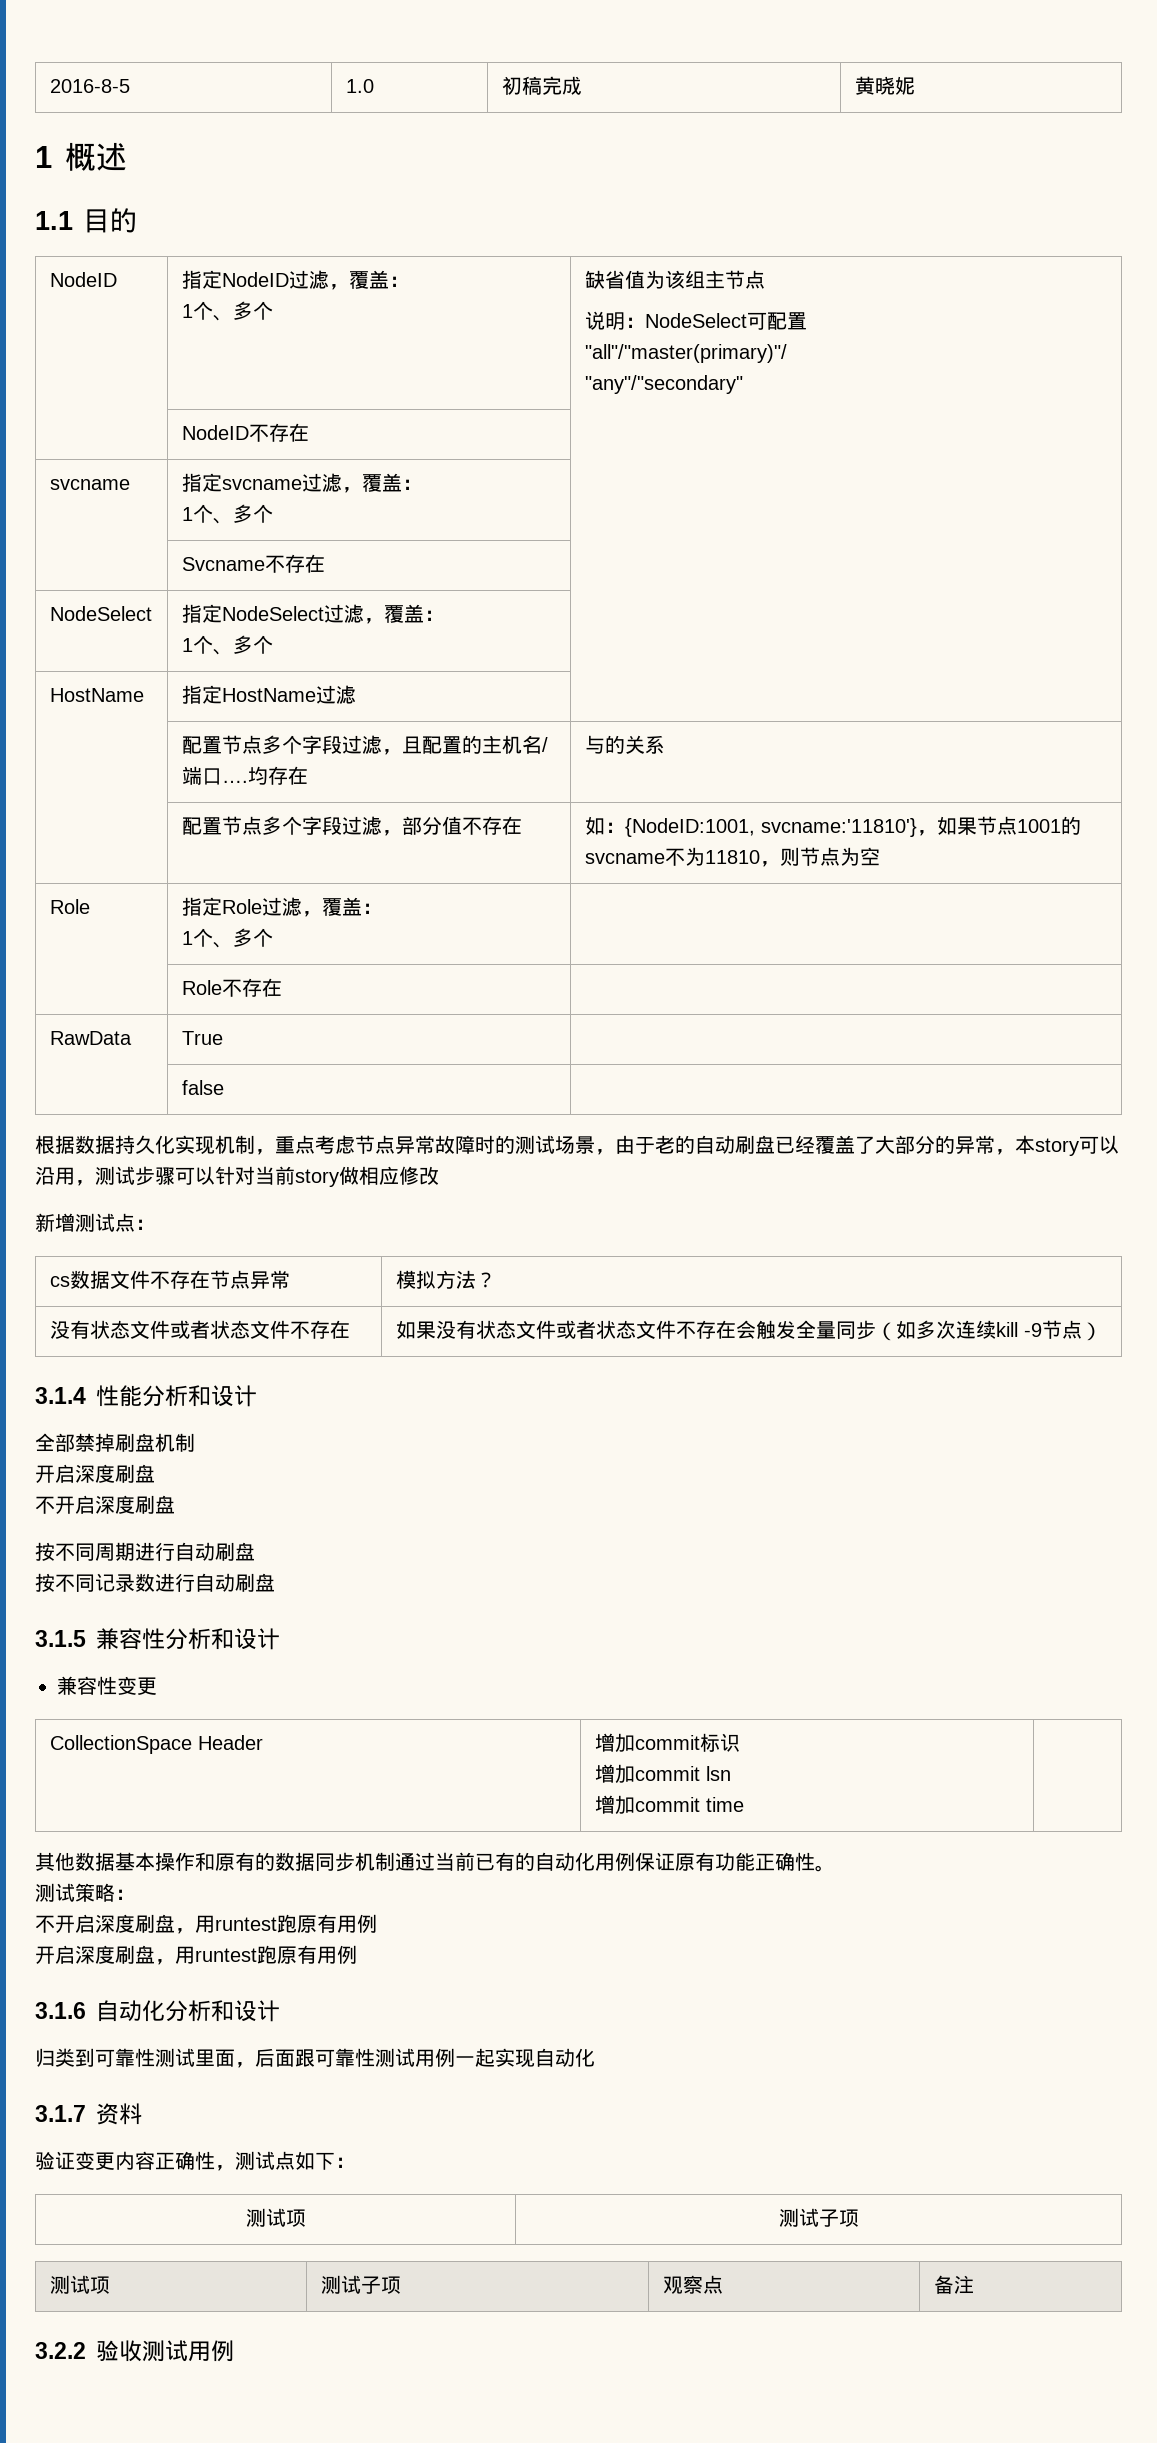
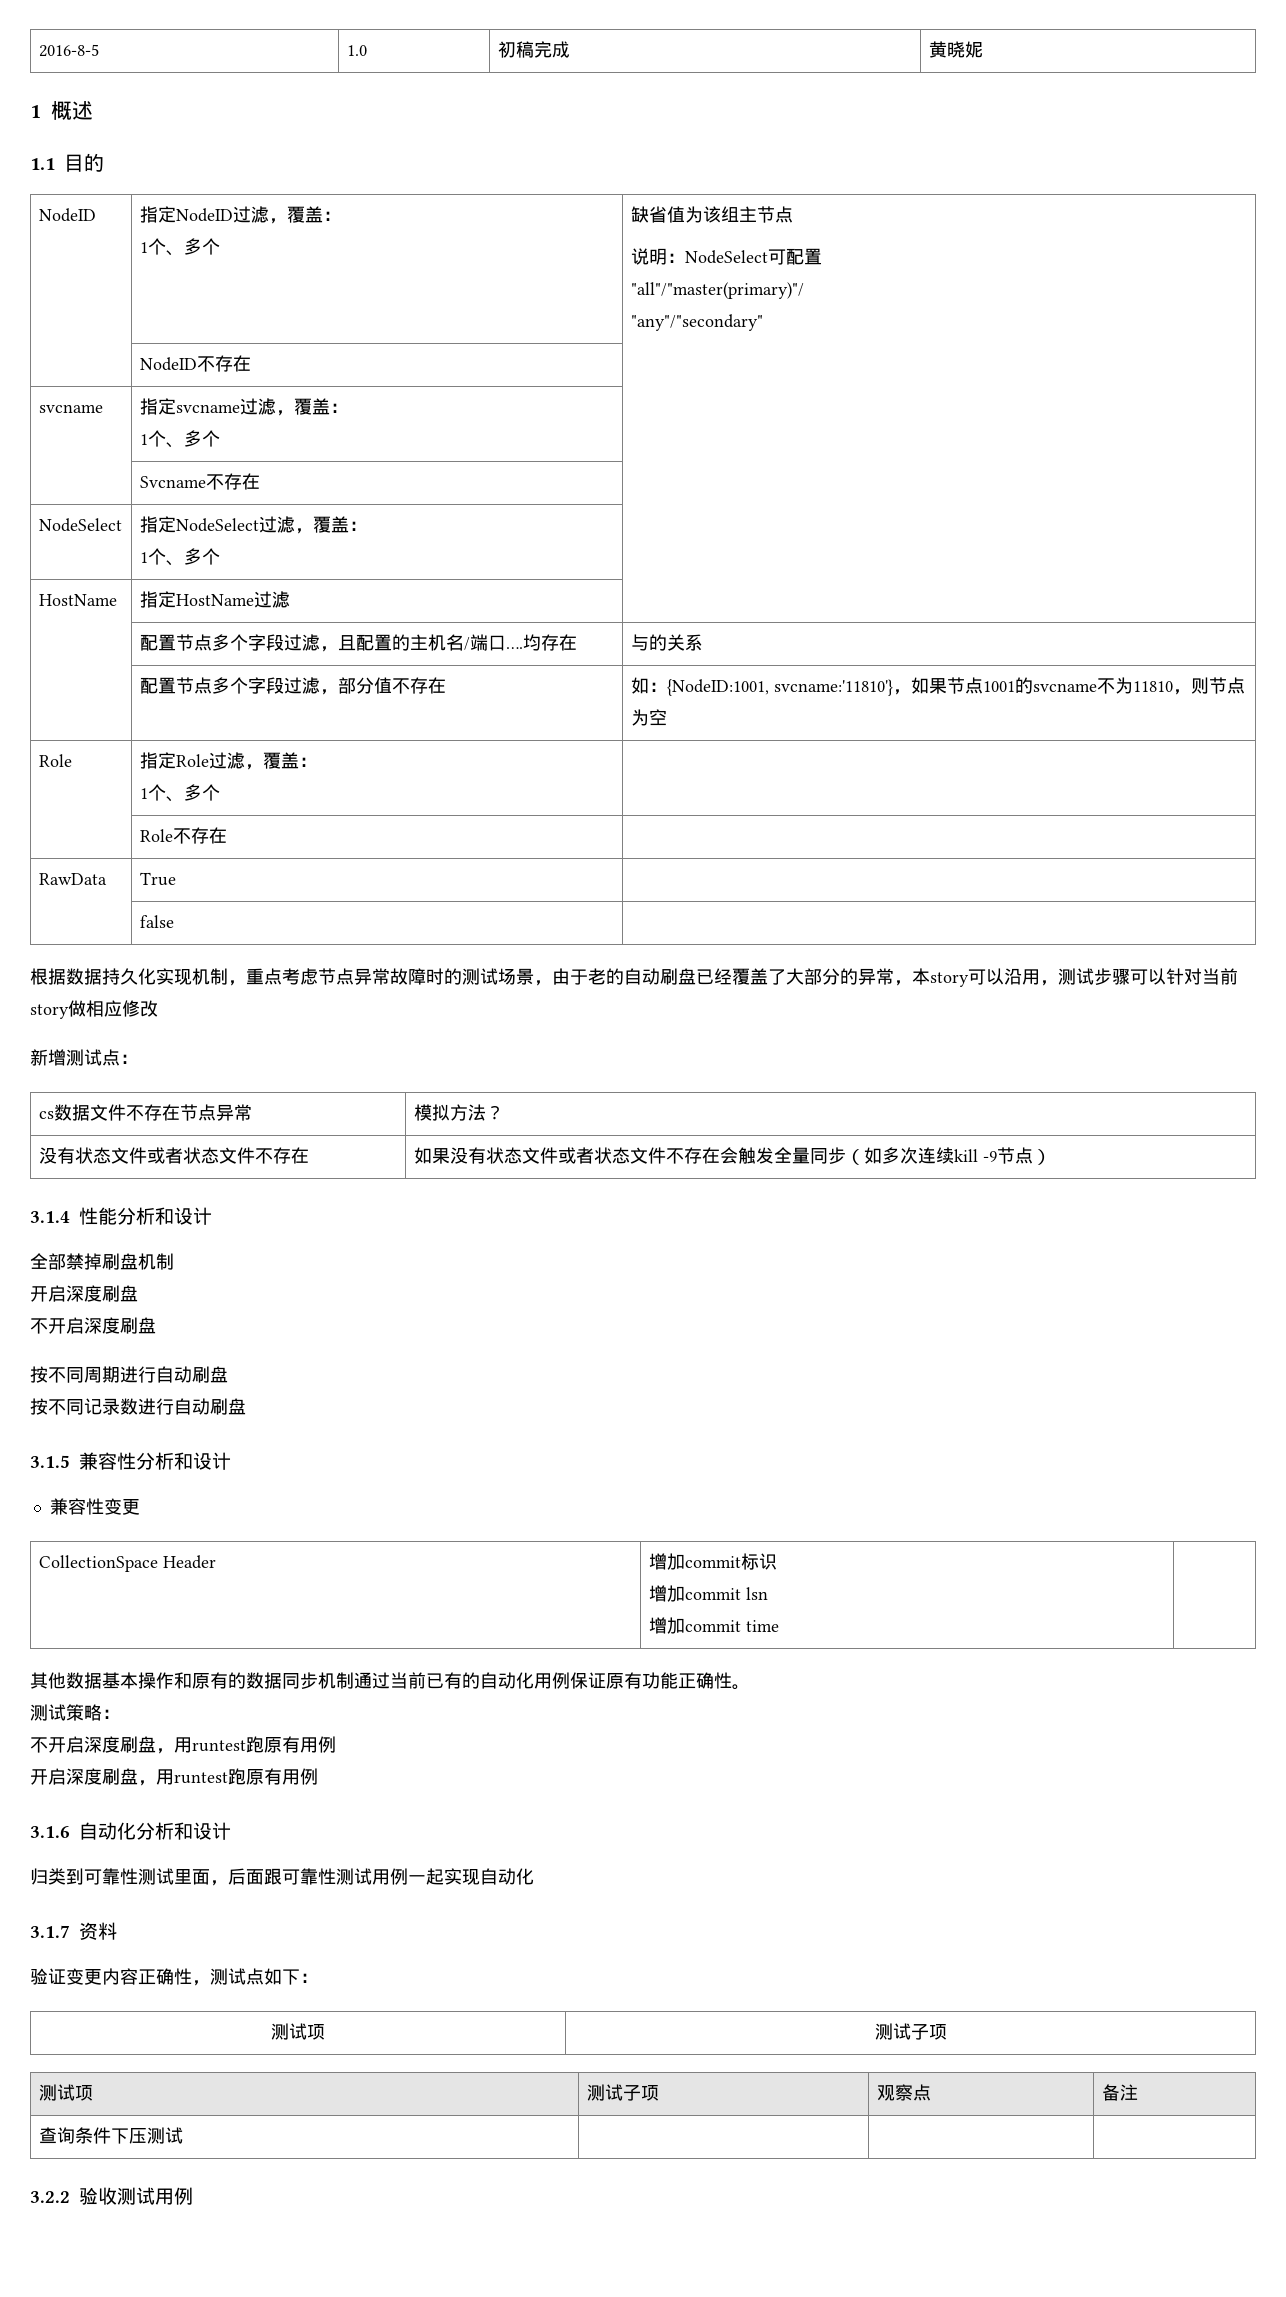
(974, 2284) none -> [38,2127,183,2144] // 查询条件下压测试 | | |

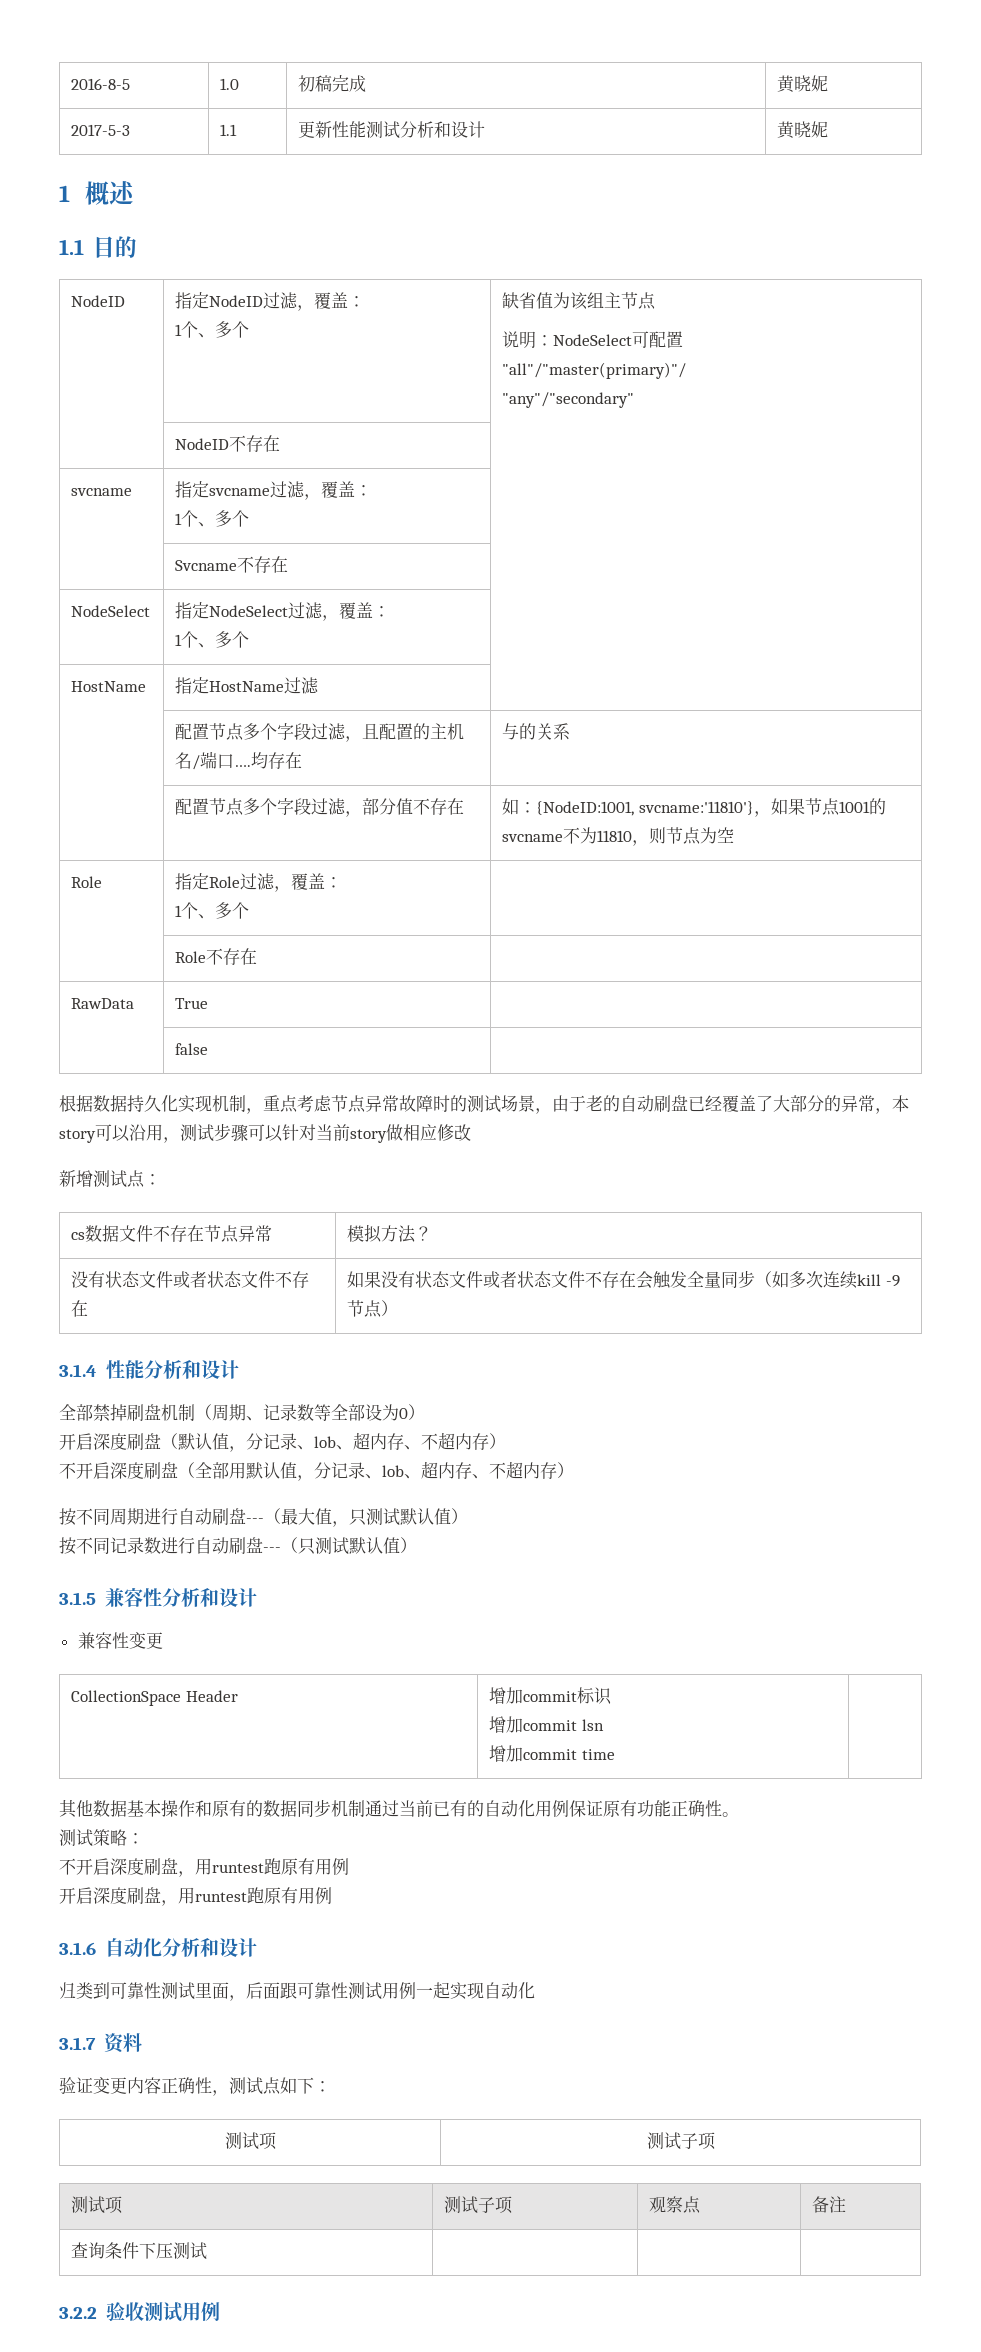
(983, 49) none -> [71,124,131,136] [220,124,238,136] [298,121,486,139] [777,121,829,139] // 2017-5-3 | 1.1 | 更新性能测试分析和设计 | 黄晓妮
[30,1285,138,1302] [30,1317,156,1334] // 开启深度刷盘 // 不开启深度刷盘 -> [195,1404,425,1421] [59,1432,506,1452] [59,1461,574,1481] （周期、记录数等全部设为0） // 开启深度刷盘（默认值，分记录、lob、超内存、不超内存） // 不开启深度刷盘（全部用默认值，分记录、lob、超内存、不超内存）
(228, 1374) none -> [246,1508,468,1527] ---（最大值，只测试默认值）
(246, 1406) none -> [263,1537,417,1555] ---（只测试默认值）

